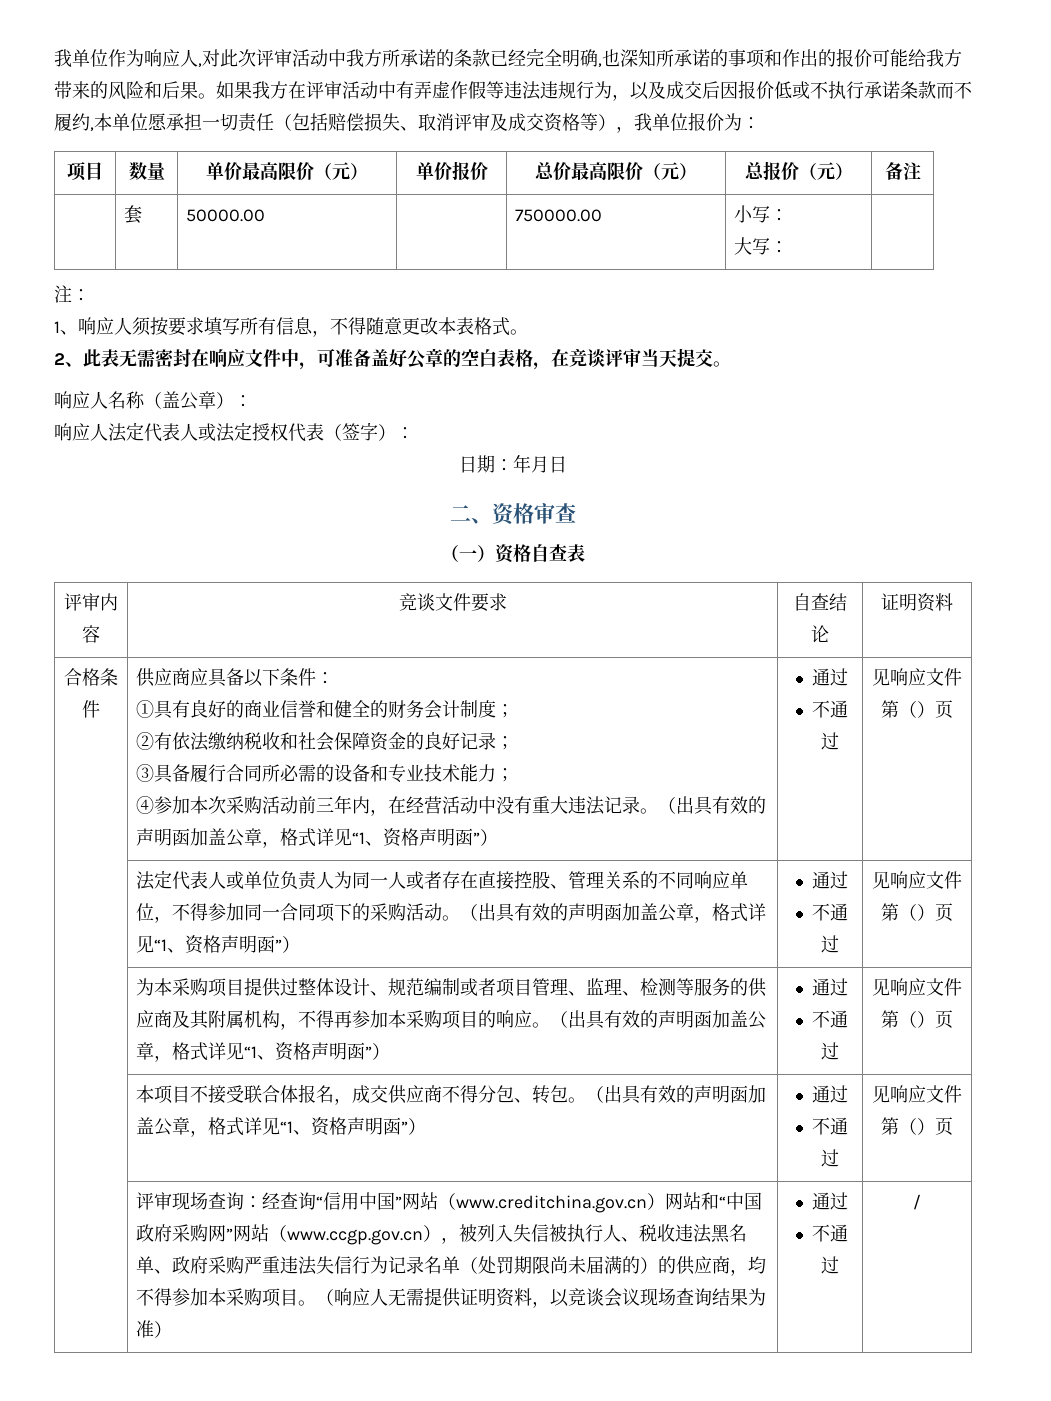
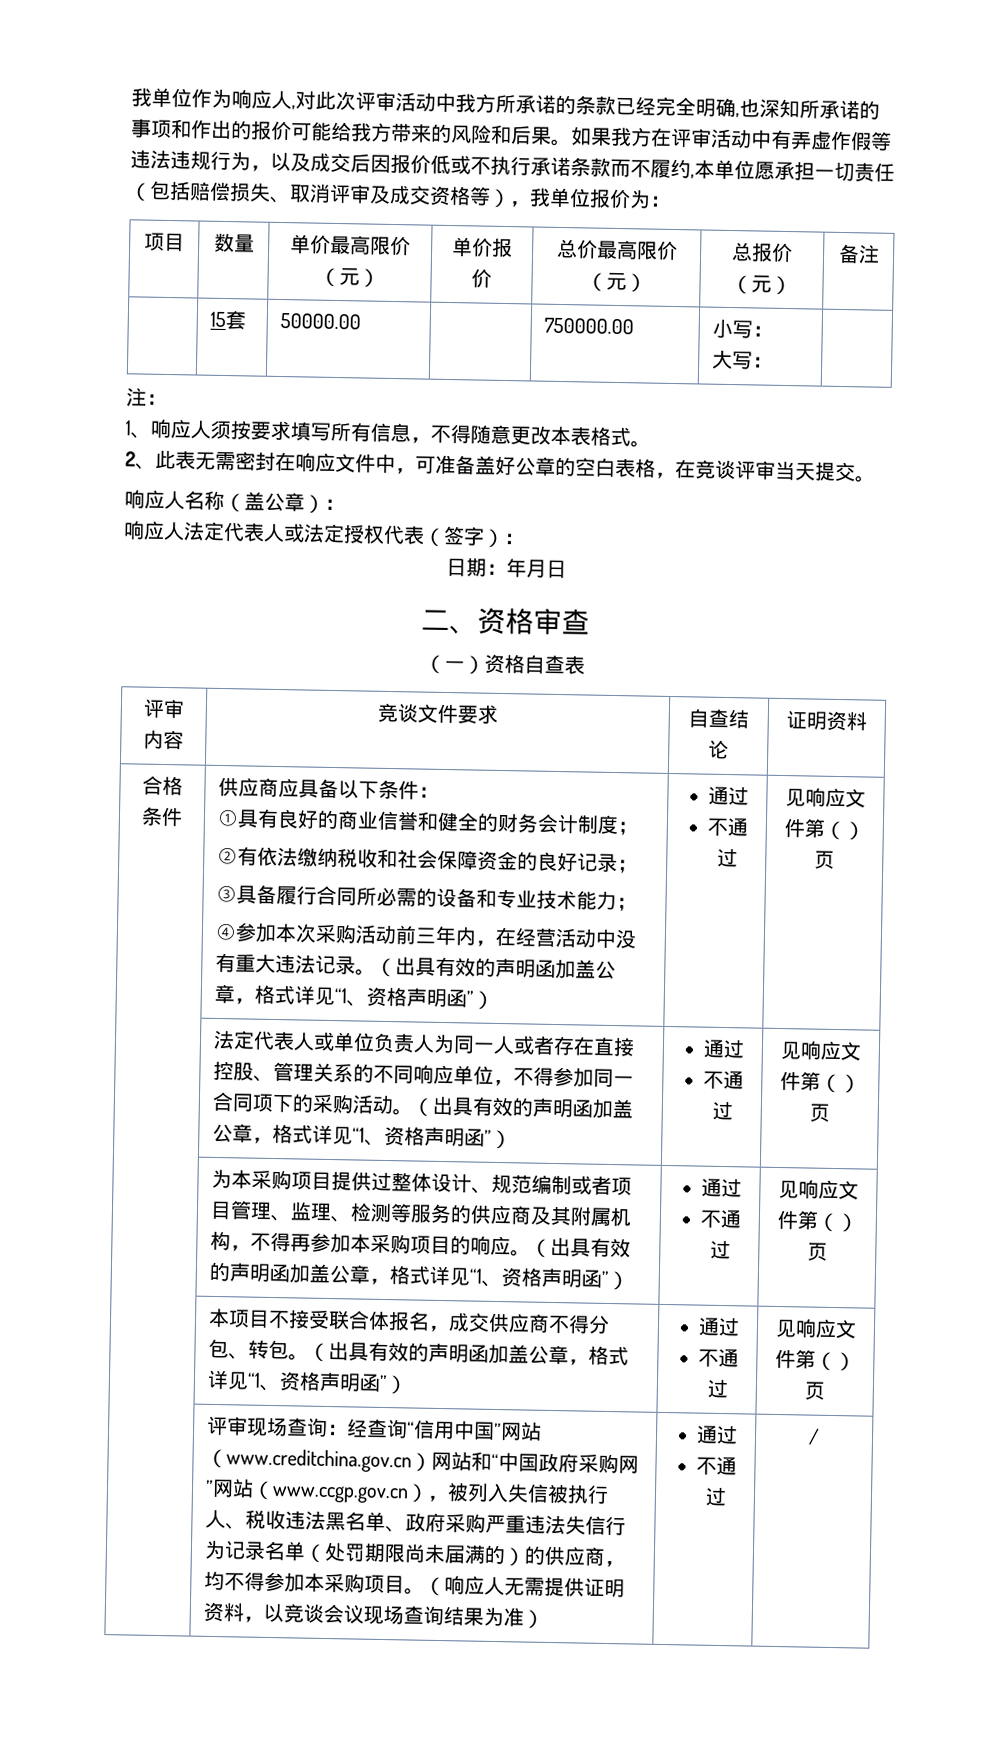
(921, 171) none -> [209,311,226,328] 15

